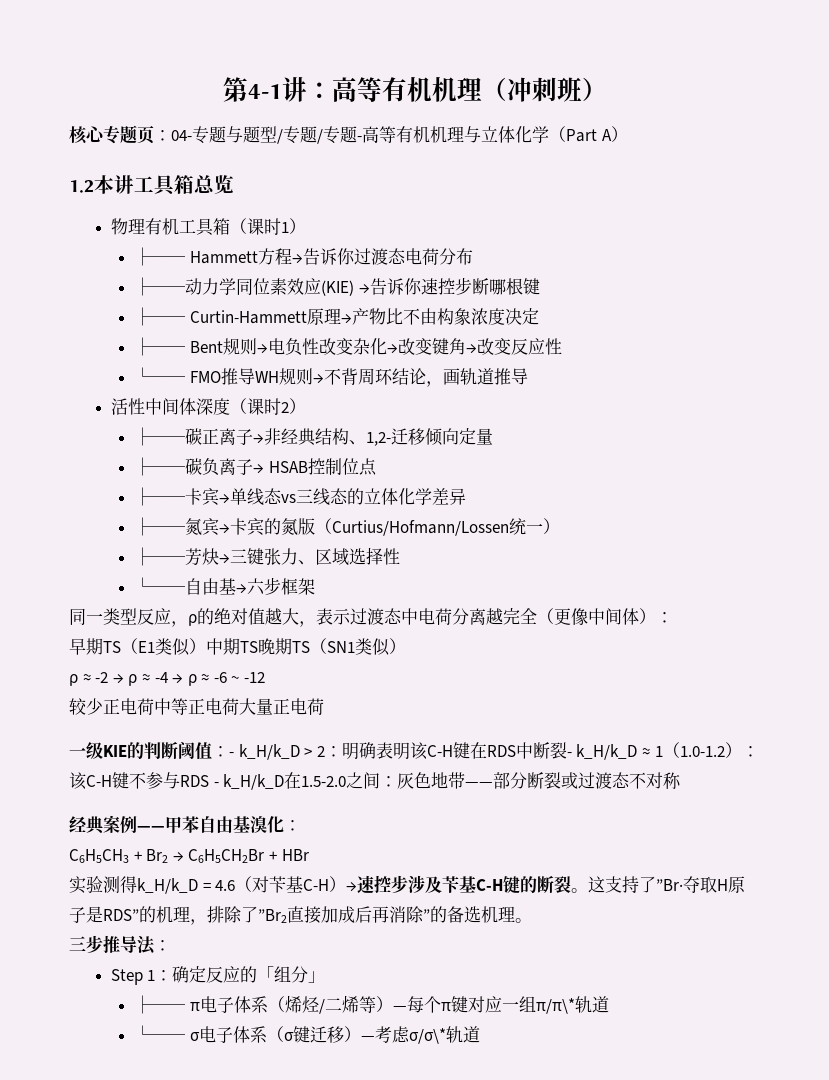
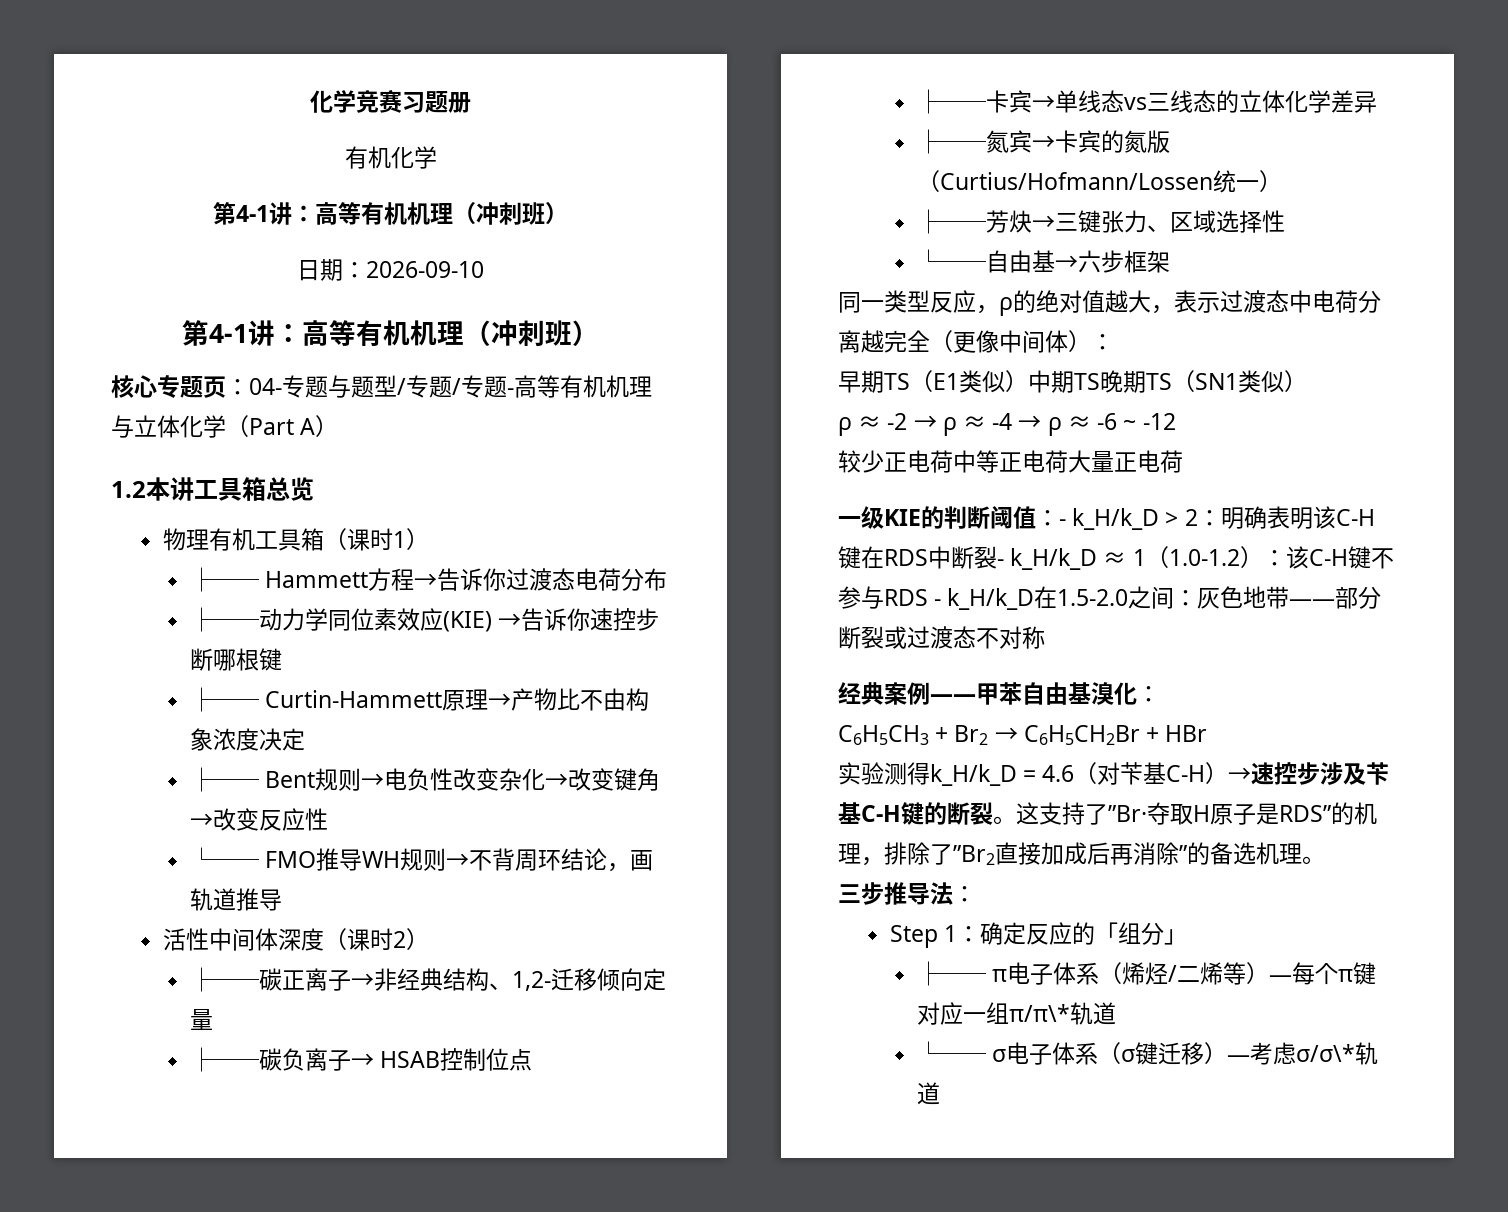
(222, 89) none -> [310,89,471,113] [344,146,437,169] [213,202,568,225] [297,259,484,281] 化学竞赛习题册 // 有机化学 // 第4-1讲：高等有机机理（冲刺班） // 日期：2026-09-10 //

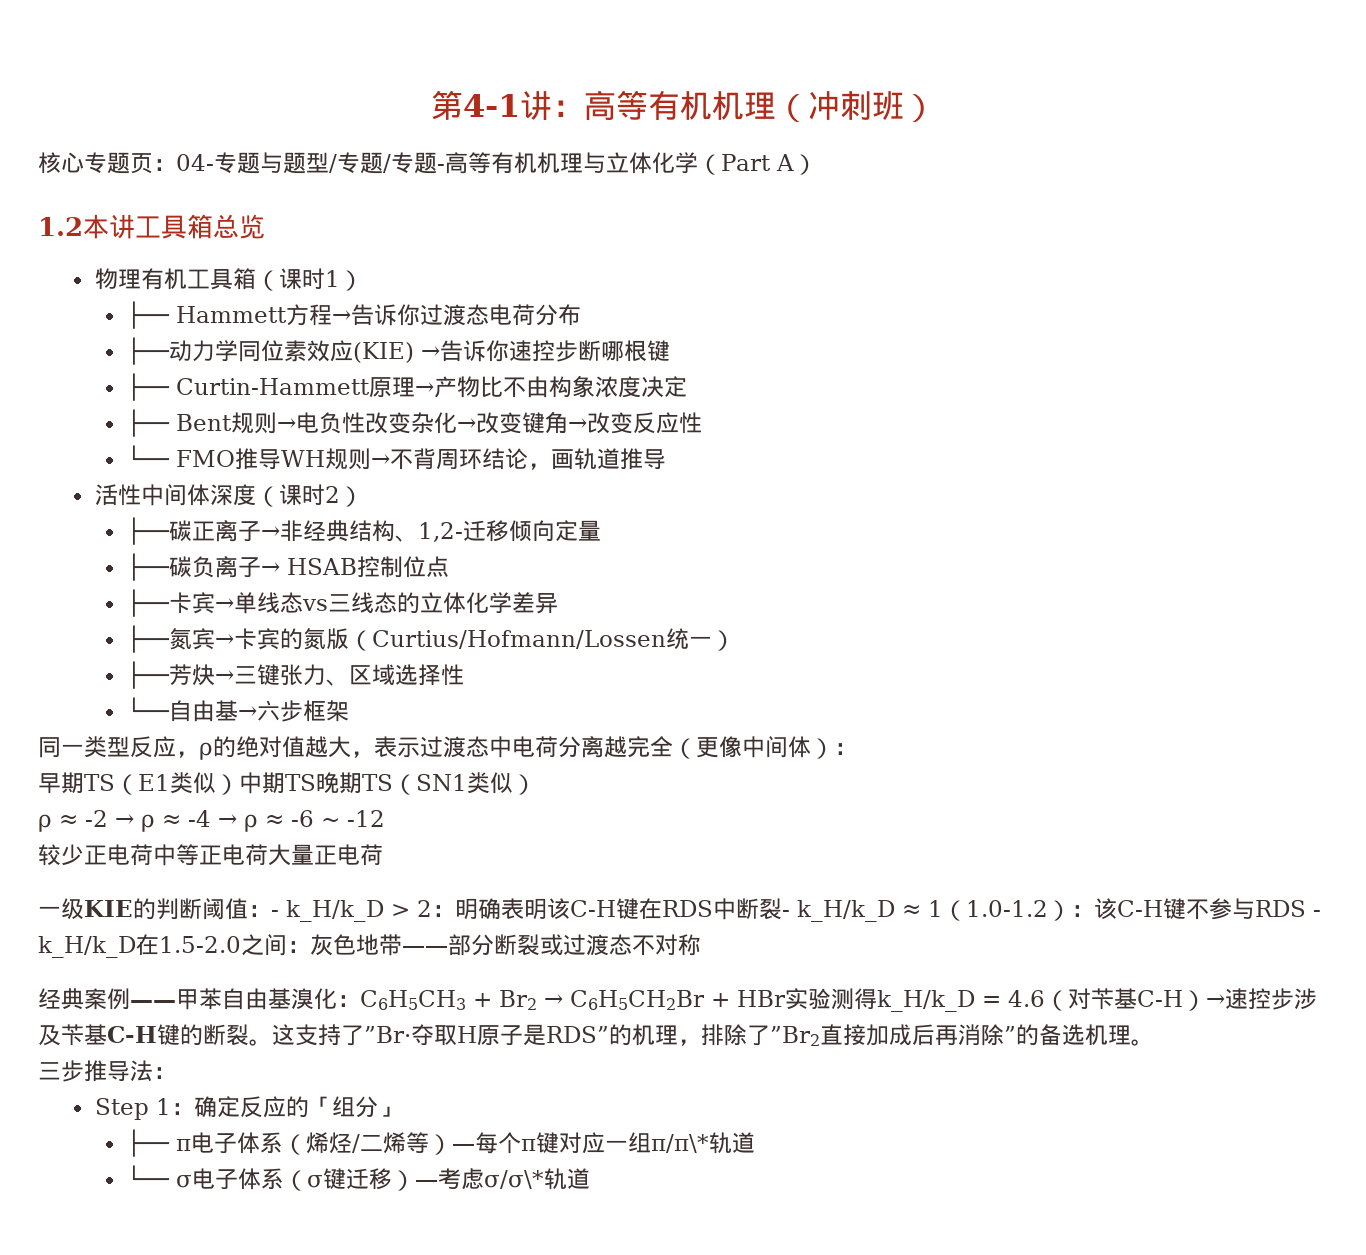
[310,89,471,113] [344,146,437,169] [213,202,568,225] [297,259,484,281] 化学竞赛习题册 // 有机化学 // 第4-1讲：高等有机机理（冲刺班） // 日期：2026-09-10 // -> (430, 105) none
(1160, 694) // -> (360, 1001) none
(1208, 733) // -> (785, 998) none

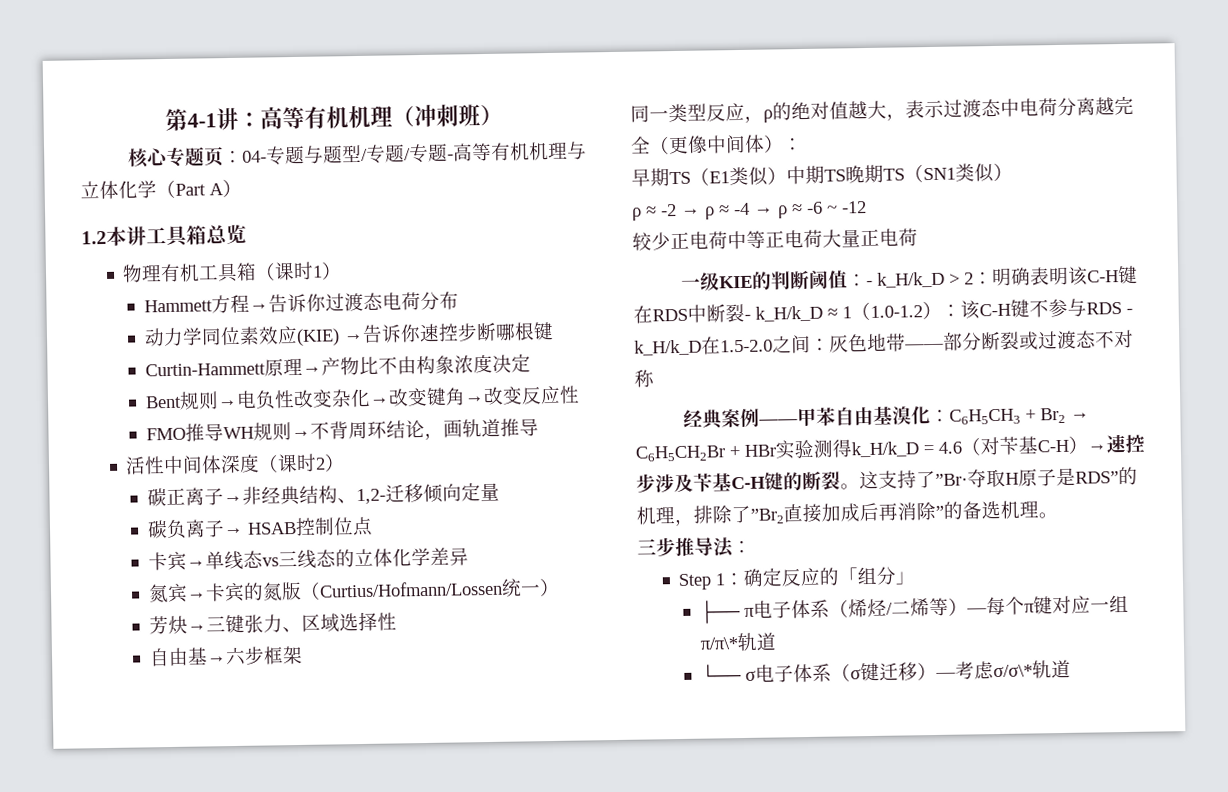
[126,301,170,329] ├── -> (343, 270) none
[126,337,170,365] ├── -> (460, 300) none
[126,373,170,401] ├── -> (555, 331) none
[126,409,170,437] ├── -> (532, 363) none
[126,445,170,467] └── -> (581, 394) none
[126,517,170,545] ├── -> (346, 462) none
[126,553,170,581] ├── -> (501, 492) none
[126,589,170,617] ├── -> (374, 526) none
[126,625,170,653] ├── -> (470, 556) none
[126,661,170,689] ├── -> (561, 587) none
[126,697,170,719] └── -> (398, 621) none

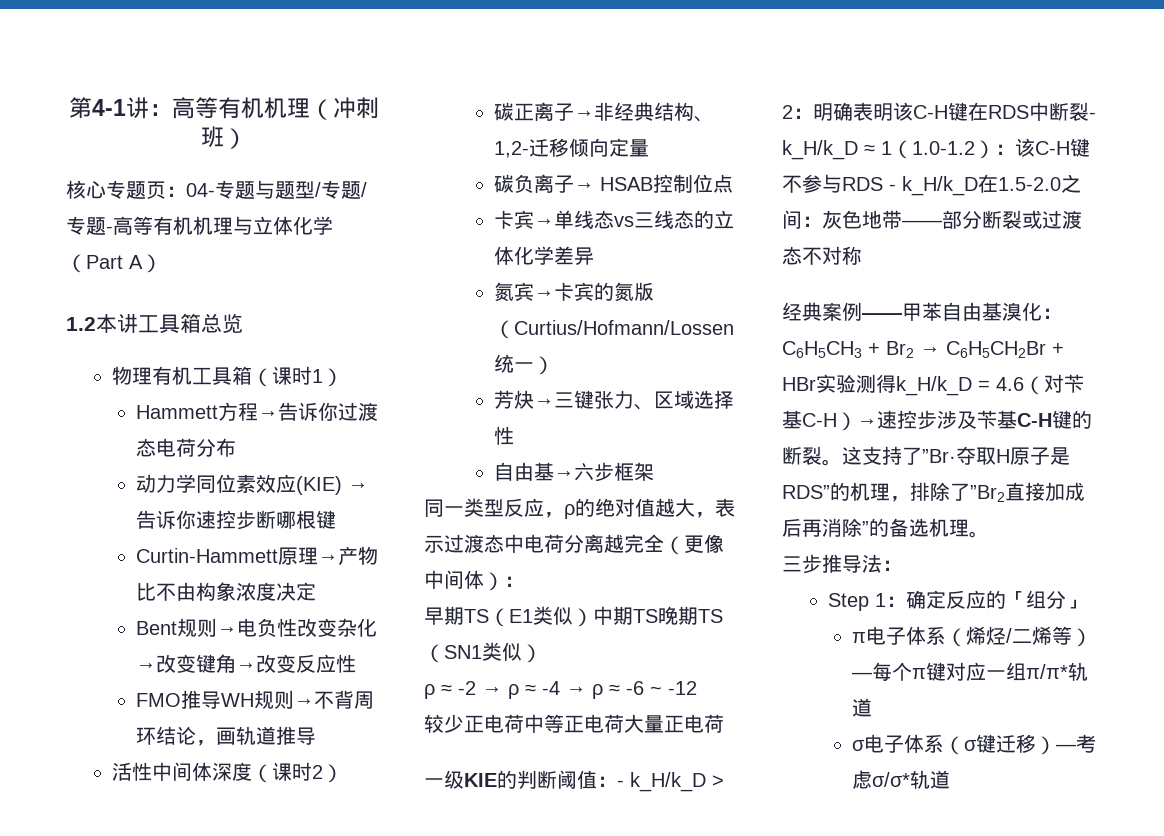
[700,600,742,624] ├── -> (1086, 604) none
[700,637,739,650] π/π\* -> [1025,664,1068,679] π/π*
[701,664,743,682] └── -> (872, 707) none
[993,664,1034,678] σ/σ\* -> [871,772,910,787] σ/σ*

